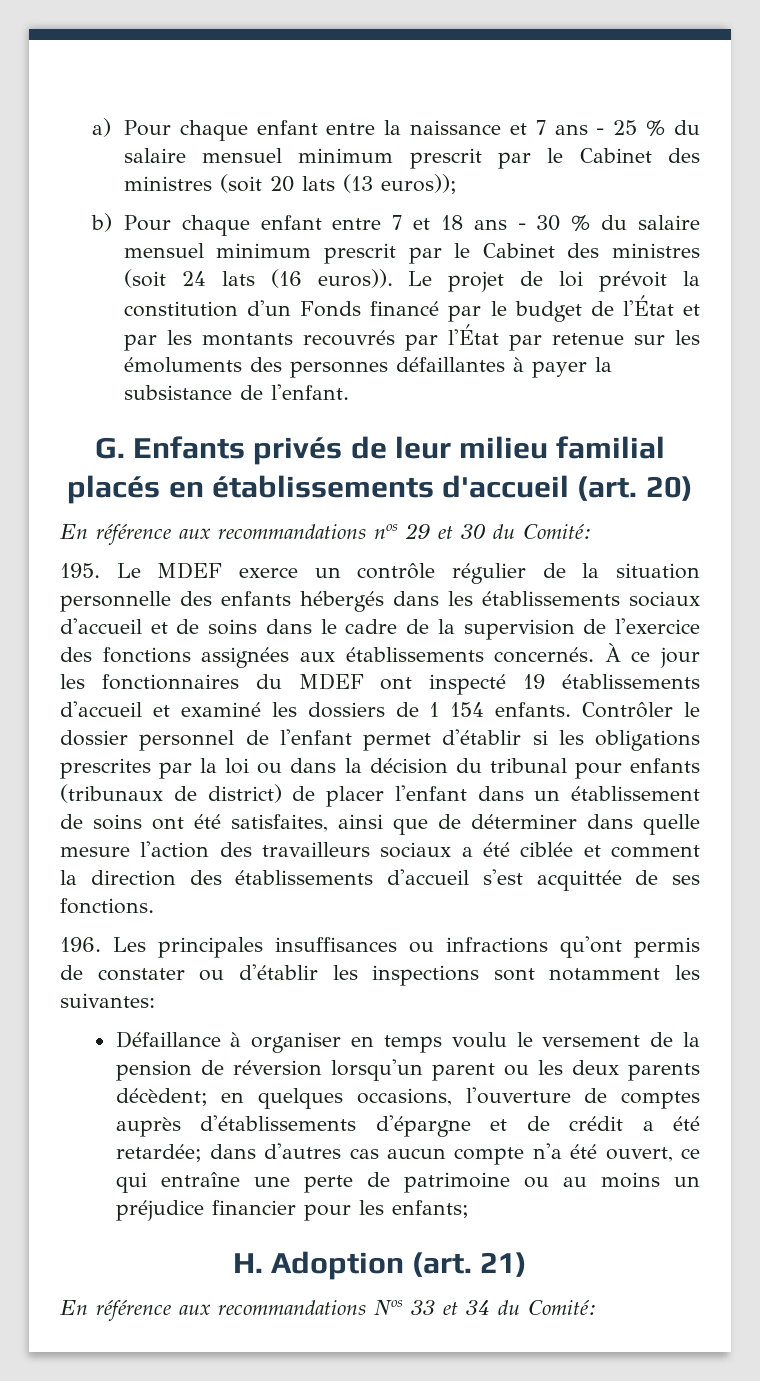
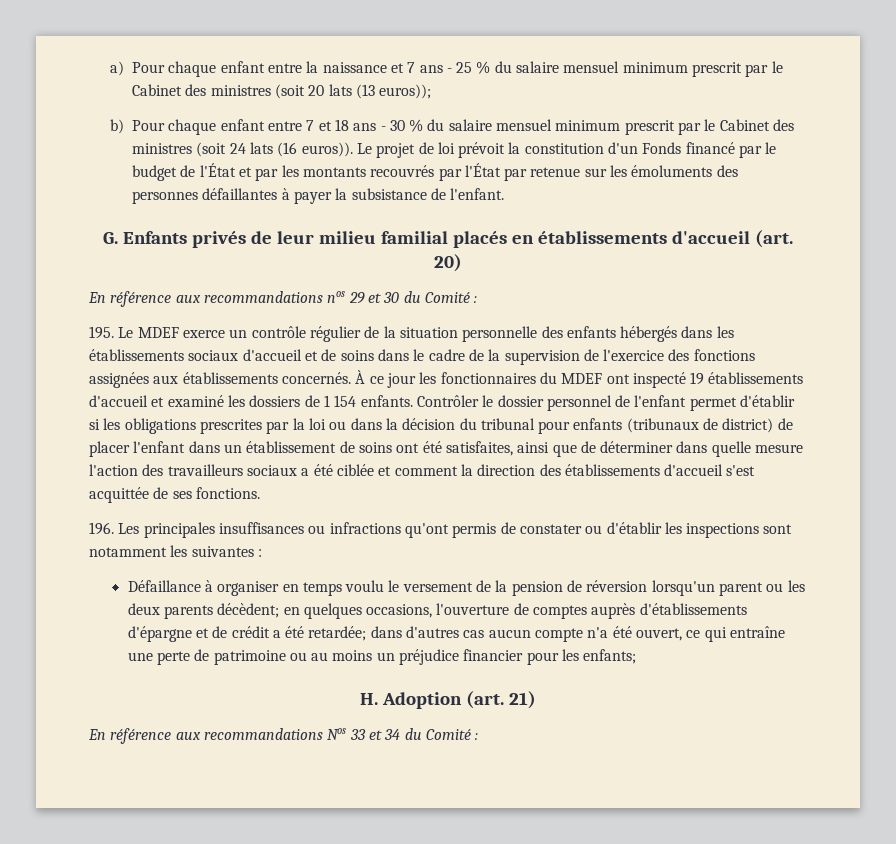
[523,524,592,539] Comité: -> [424,292,478,303] Comité :
[60,993,155,1008] suivantes: -> [191,546,262,557] suivantes :
[528,1300,597,1315] Comité: -> [425,729,479,740] Comité :

